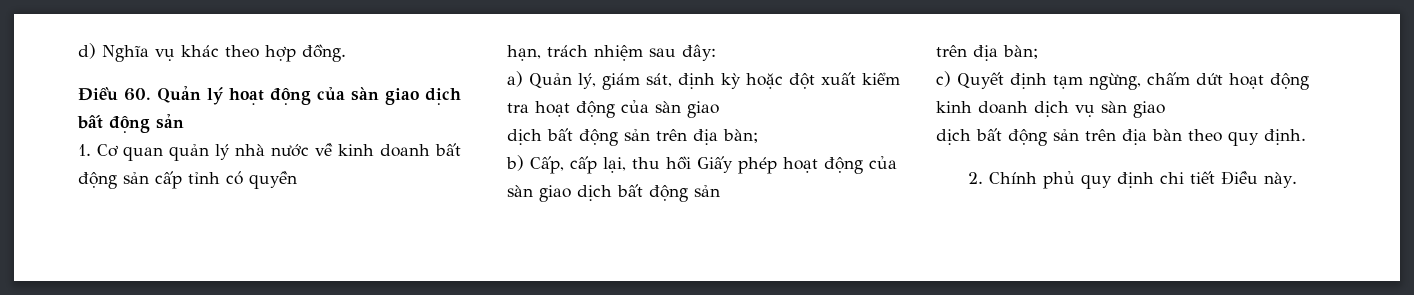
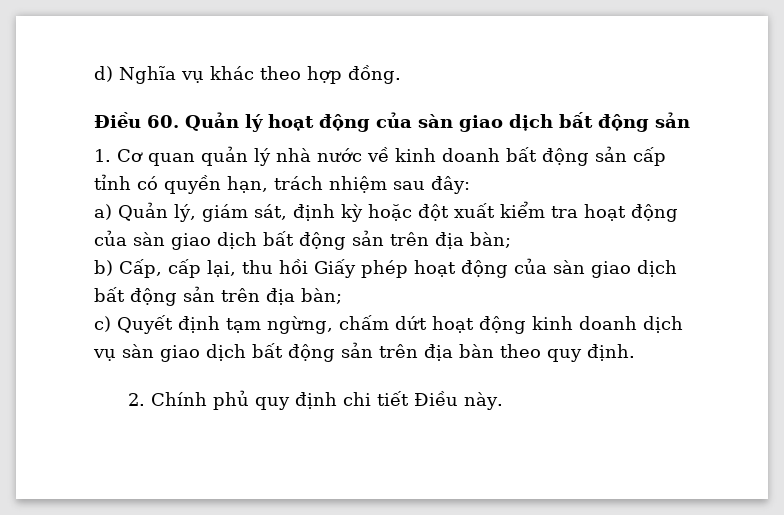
(297, 180) // -> (221, 184) none
(719, 109) // -> (211, 241) none
(720, 191) // -> (215, 294) none
(1165, 109) // -> (200, 353) none

